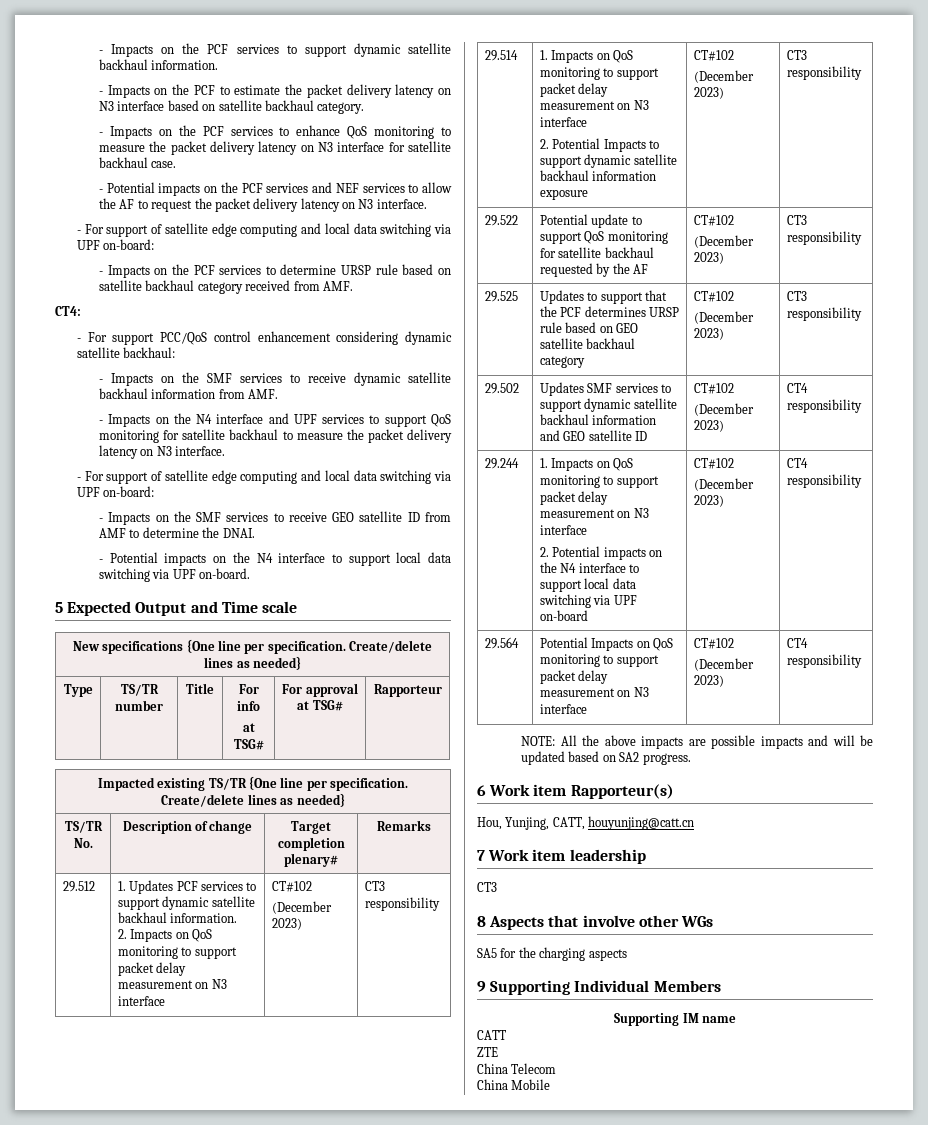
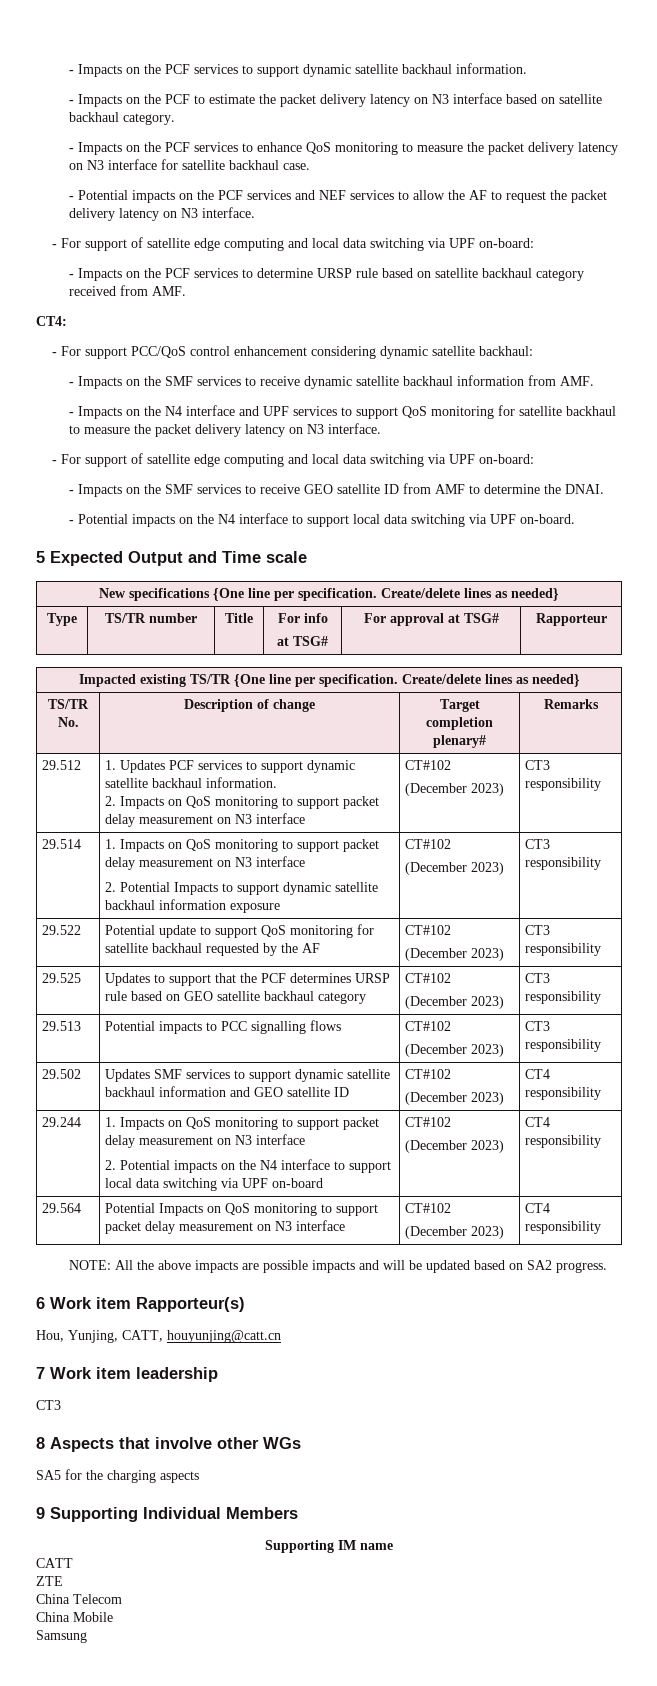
(862, 314) none -> [42,1021,82,1031] [105,1020,342,1034] [405,1021,452,1031] [405,1044,505,1057] [525,1021,551,1031] [525,1039,602,1052] // 29.513 | Potential impacts to PCC signalling flows | CT#102 // (December 2023) | CT3 responsibility
(551, 1084) none -> [36,1630,87,1643] // Samsung

